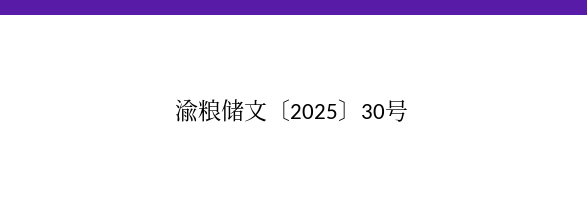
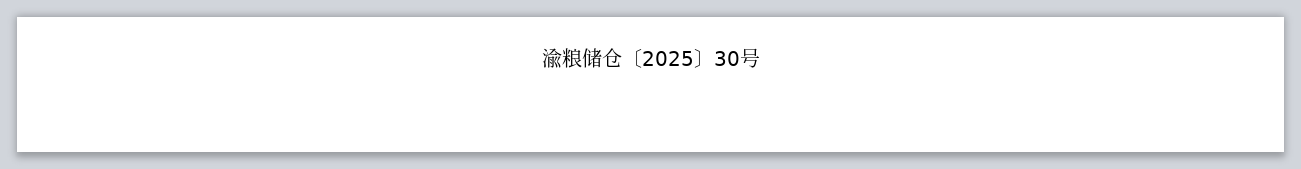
[243,99,267,122] 文 -> [601,48,622,67] 仓

